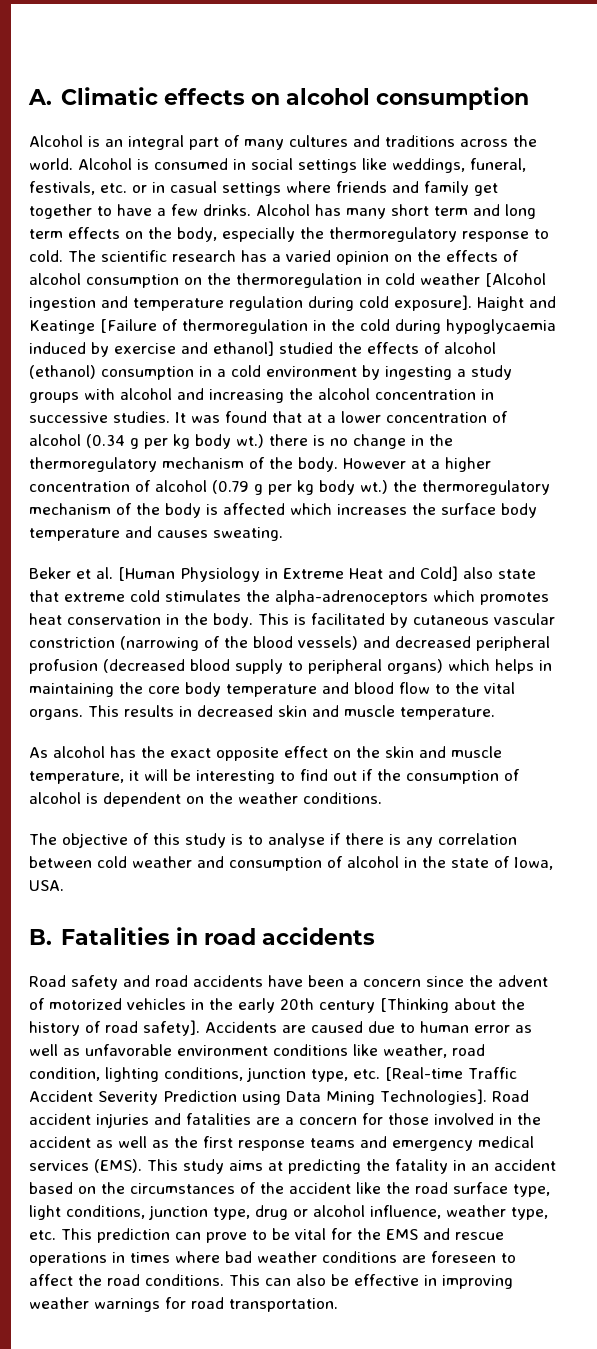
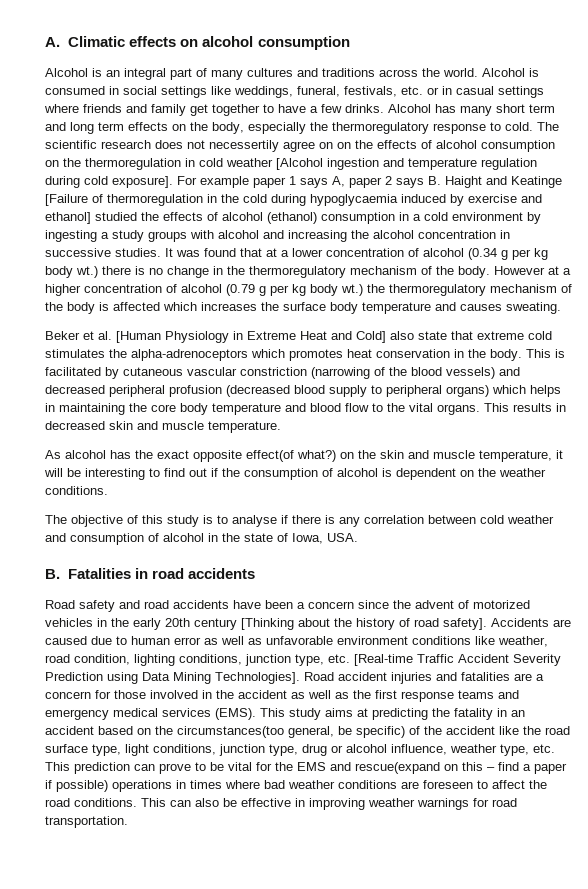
[241,250,389,265] has a varied opinion -> [155,140,333,152] does not necessertily agree on
(472, 303) none -> [177,176,441,188] For example paper 1 says A, paper 2 says B.
[284,746,328,758] effect -> [246,450,336,462] effect(of what?)
[130,1183,235,1194] circumstances -> [177,726,405,738] circumstances(too general, be specific)
[455,1232,504,1240] rescue -> [355,762,567,774] [45,780,108,792] rescue(expand on this – find a paper if possible)

